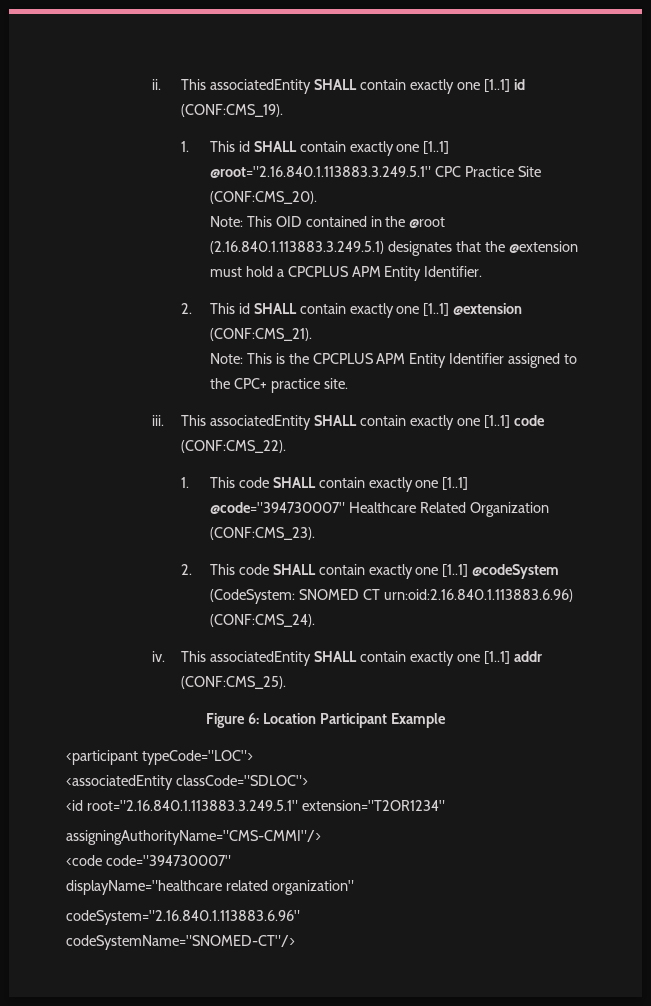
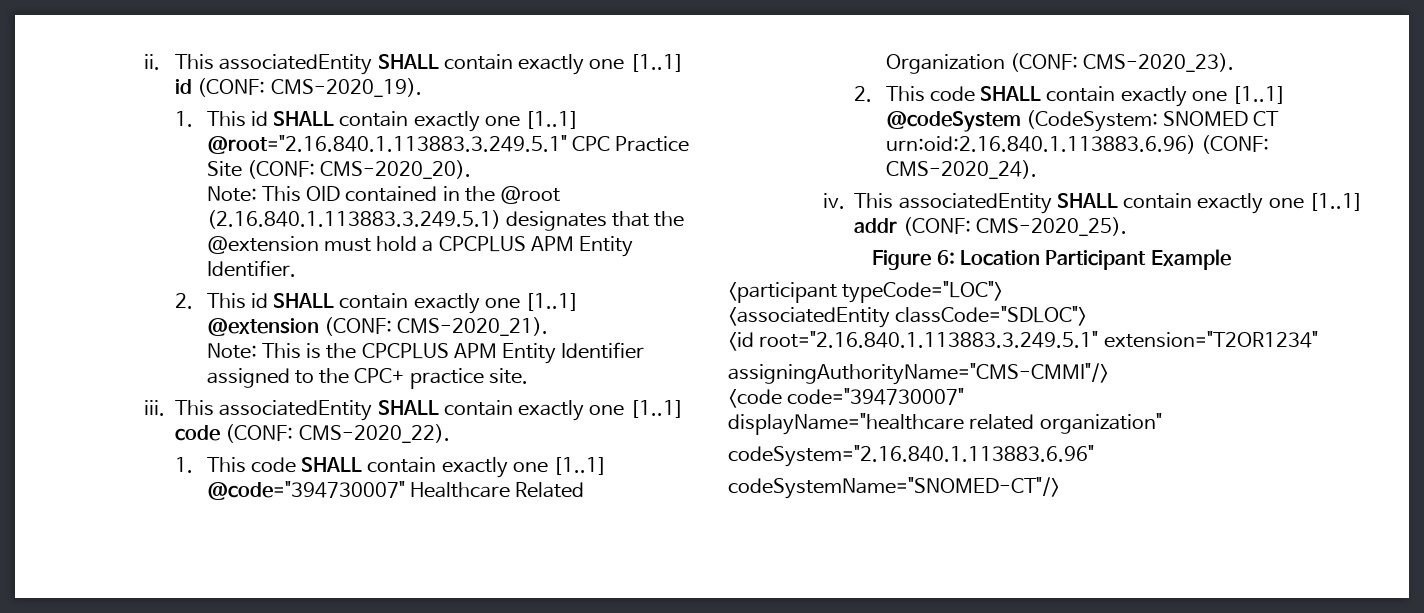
[181,104,284,117] (CONF:CMS_19). -> [197,78,422,97] (CONF: CMS-2020_19).
[209,191,317,204] (CONF:CMS_20). -> [246,160,472,179] (CONF: CMS-2020_20).
[209,328,312,341] (CONF:CMS_21). -> [323,317,549,336] (CONF: CMS-2020_21).
[181,440,287,453] (CONF:CMS_22). -> [225,424,450,443] (CONF: CMS-2020_22).
[209,527,315,540] (CONF:CMS_23). -> [1009,53,1235,72] (CONF: CMS-2020_23).
[209,614,315,627] (CONF:CMS_24). -> [1200,135,1269,154] [885,160,1037,179] (CONF: CMS-2020_24).
[181,676,287,689] (CONF:CMS_25). -> [902,217,1127,236] (CONF: CMS-2020_25).

